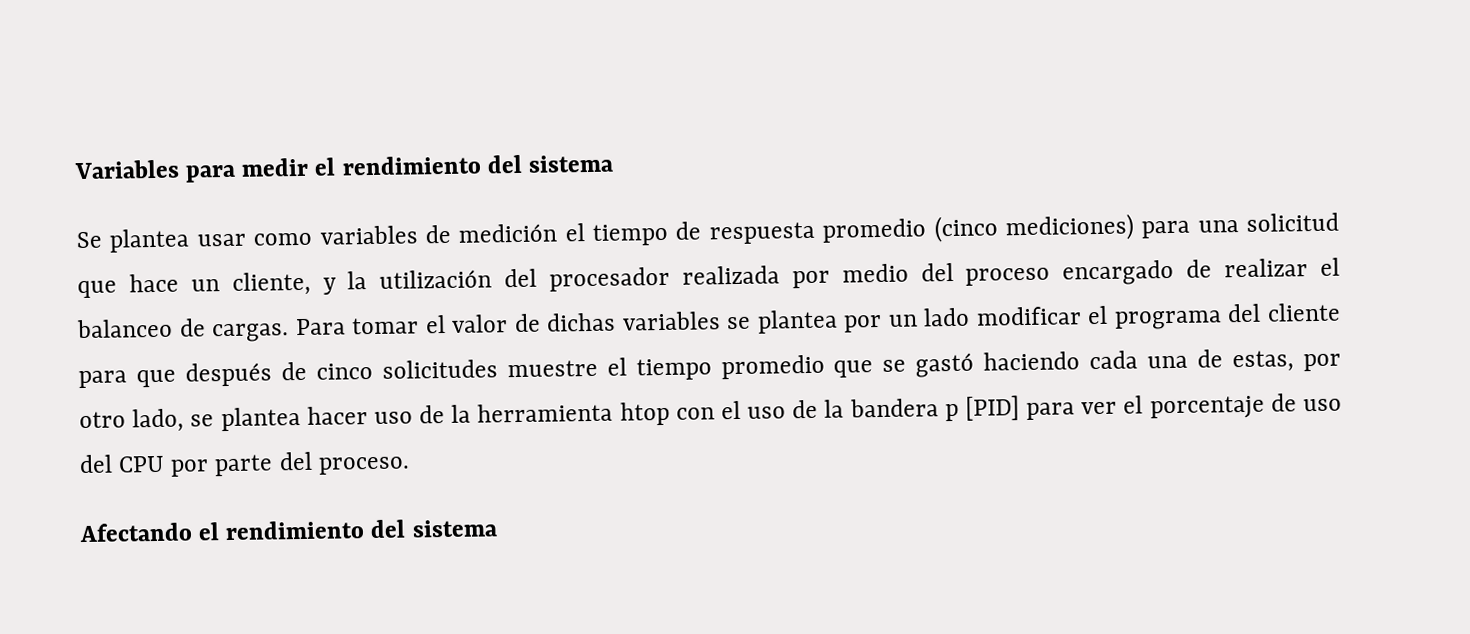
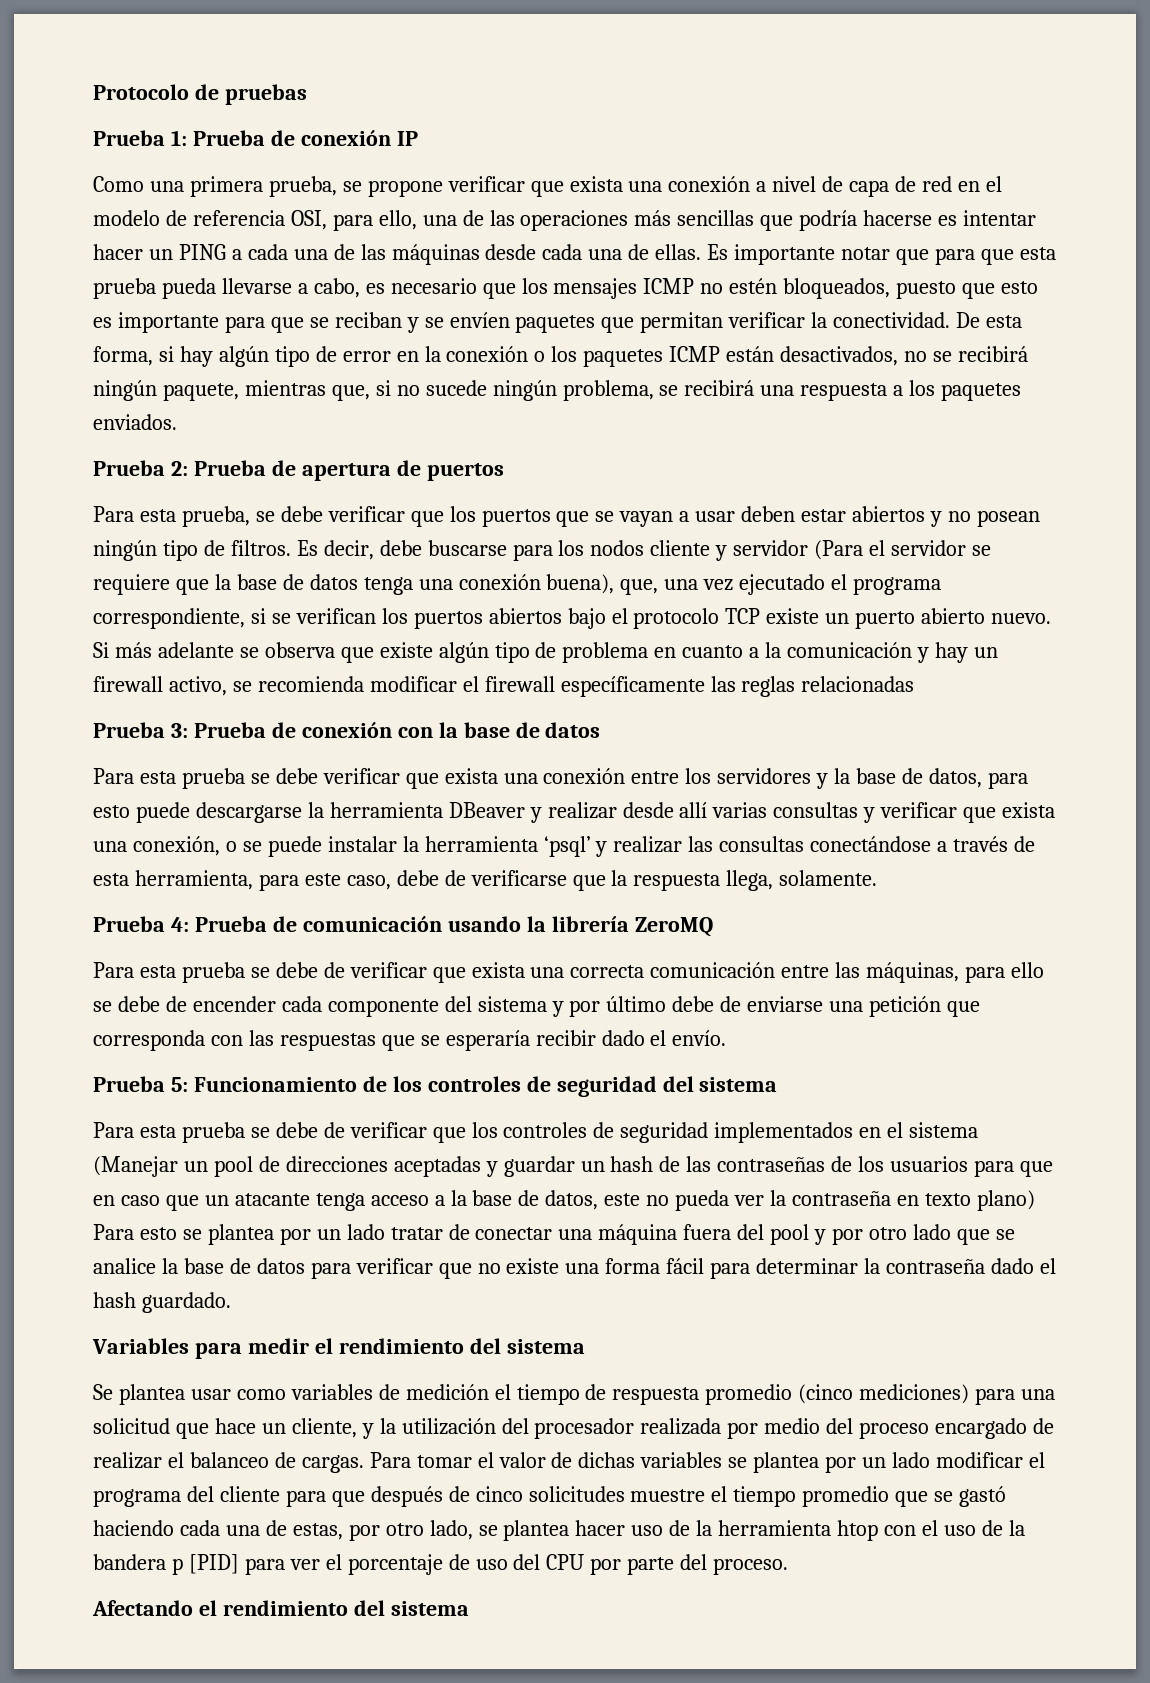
(74, 169) none -> [93,84,307,105] [93,130,418,146] [93,176,1002,197] [93,210,1037,231] [93,244,1056,265] [93,278,1039,299] [93,312,1023,333] [93,346,1028,367] [93,380,1022,401] [93,414,177,430] [93,460,504,481] [93,506,1040,527] [93,540,991,561] [93,574,942,595] [93,608,1052,629] [93,642,998,663] [93,676,915,697] [93,722,601,738] [93,768,1028,789] [93,802,1056,823] [93,836,1036,857] [93,870,878,891] [93,916,713,937] [93,962,1045,983] [93,996,981,1017] [93,1030,727,1051] [93,1076,778,1097] [93,1122,979,1143] [93,1156,1053,1177] [93,1190,1035,1211] [93,1224,1015,1245] [93,1258,1056,1279] [93,1292,231,1313] Protocolo de pruebas // Prueba 1: Prueba de conexión IP // Como una primera prueba, se propone verificar que exista una conexión a nivel de capa de red en el modelo de referencia OSI, para ello, una de las operaciones más sencillas que podría hacerse es intentar hacer un PING a cada una de las máquinas desde cada una de ellas. Es importante notar que para que esta prueba pueda llevarse a cabo, es necesario que los mensajes ICMP no estén bloqueados, puesto que esto es importante para que se reciban y se envíen paquetes que permitan verificar la conectividad. De esta forma, si hay algún tipo de error en la conexión o los paquetes ICMP están desactivados, no se recibirá ningún paquete, mientras que, si no sucede ningún problema, se recibirá una respuesta a los paquetes enviados. // Prueba 2: Prueba de apertura de puertos // Para esta prueba, se debe verificar que los puertos que se vayan a usar deben estar abiertos y no posean ningún tipo de filtros. Es decir, debe buscarse para los nodos cliente y servidor (Para el servidor se requiere que la base de datos tenga una conexión buena), que, una vez ejecutado el programa correspondiente, si se verifican los puertos abiertos bajo el protocolo TCP existe un puerto abierto nuevo. Si más adelante se observa que existe algún tipo de problema en cuanto a la comunicación y hay un firewall activo, se recomienda modificar el firewall específicamente las reglas relacionadas // Prueba 3: Prueba de conexión con la base de datos // Para esta prueba se debe verificar que exista una conexión entre los servidores y la base de datos, para esto puede descargarse la herramienta DBeaver y realizar desde allí varias consultas y verificar que exista una conexión, o se puede instalar la herramienta ‘psql’ y realizar las consultas conectándose a través de esta herramienta, para este caso, debe de verificarse que la respuesta llega, solamente. // Prueba 4: Prueba de comunicación usando la librería ZeroMQ // Para esta prueba se debe de verificar que exista una correcta comunicación entre las máquinas, para ello se debe de encender cada componente del sistema y por último debe de enviarse una petición que corresponda con las respuestas que se esperaría recibir dado el envío. // Prueba 5: Funcionamiento de los controles de seguridad del sistema // Para esta prueba se debe de verificar que los controles de seguridad implementados en el sistema (Manejar un pool de direcciones aceptadas y guardar un hash de las contraseñas de los usuarios para que en caso que un atacante tenga acceso a la base de datos, este no pueda ver la contraseña en texto plano) Para esto se plantea por un lado tratar de conectar una máquina fuera del pool y por otro lado que se analice la base de datos para verificar que no existe una forma fácil para determinar la contraseña dado el hash guardado. //

